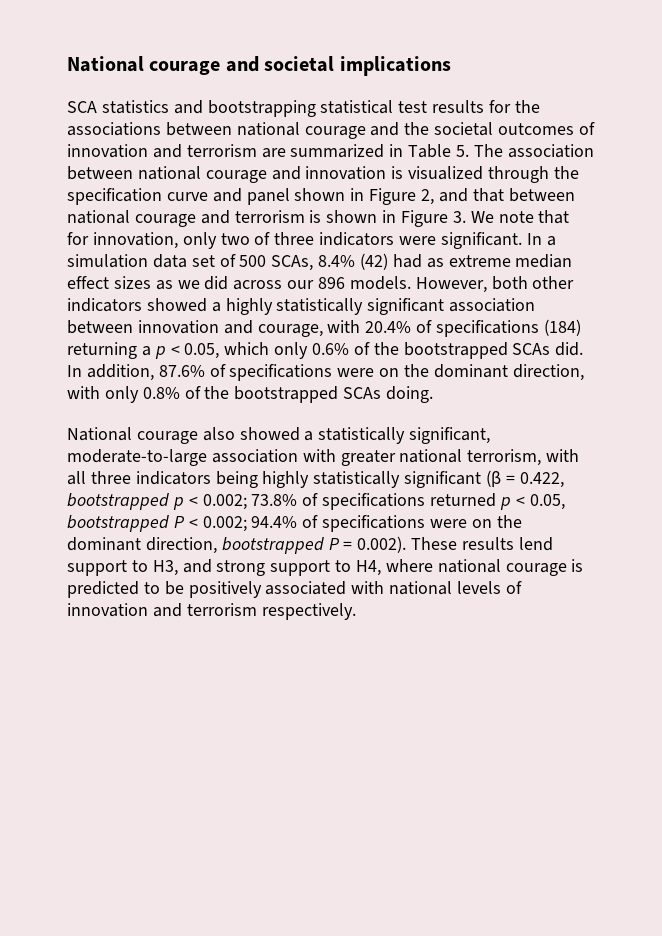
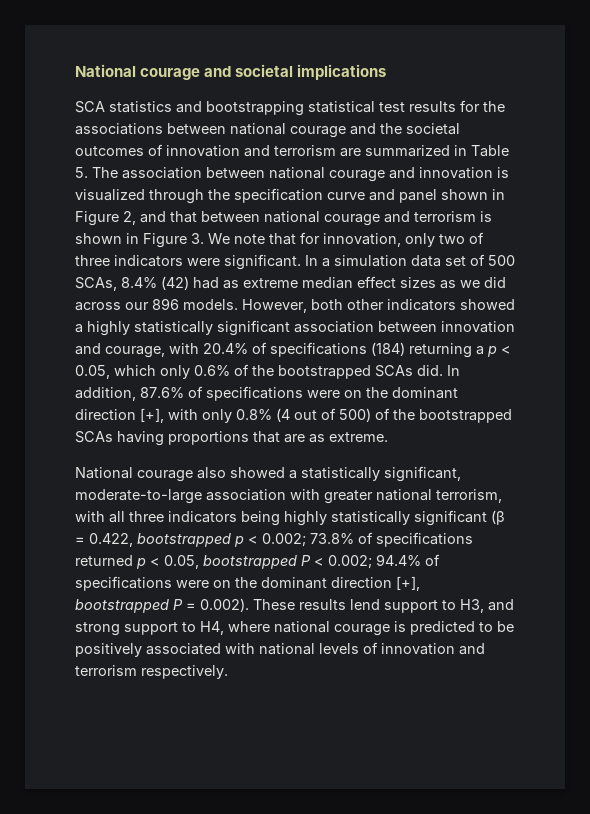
[512,364,584,381] direction, -> [75,408,164,423] direction [+],
[184,386,434,403] of the bootstrapped SCAs doing. -> [276,408,512,423] [75,431,388,446] (4 out of 500) of the bootstrapped SCAs having proportions that are as extreme.
[145,537,217,554] direction, -> [331,576,420,591] direction [+],

